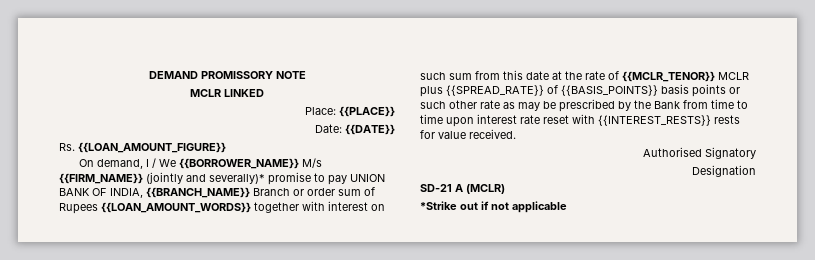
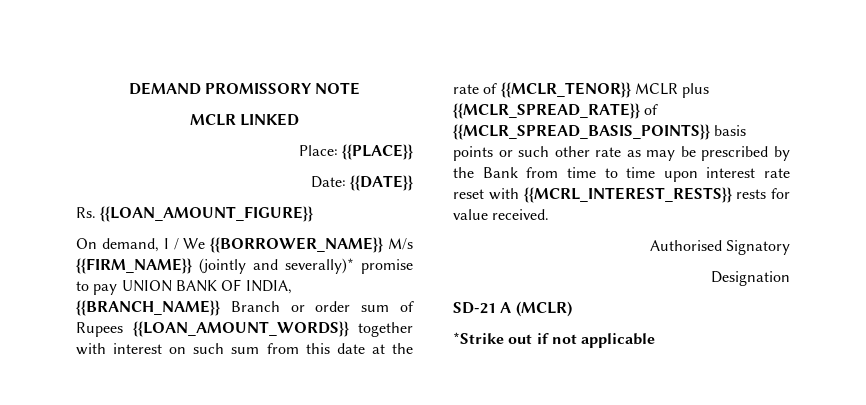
[446,85,658,96] {{SPREAD_RATE}} of {{BASIS_POINTS}} -> [453,103,659,119] [453,124,710,140] {{MCLR_SPREAD_RATE}} of {{MCLR_SPREAD_BASIS_POINTS}}
[598,115,711,126] {{INTEREST_RESTS}} -> [523,187,732,203] {{MCRL_INTEREST_RESTS}}

